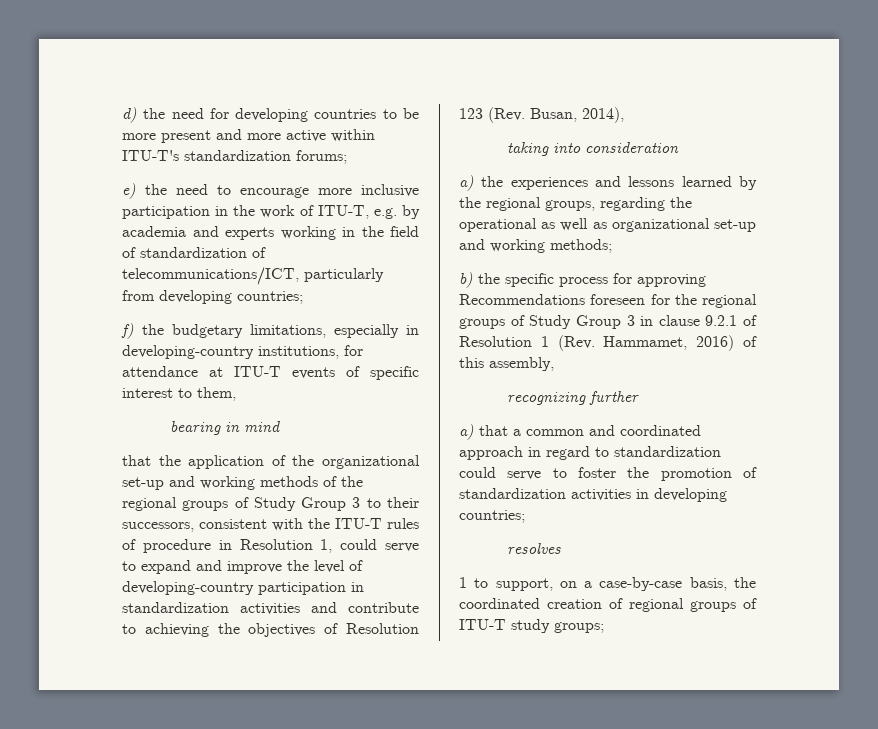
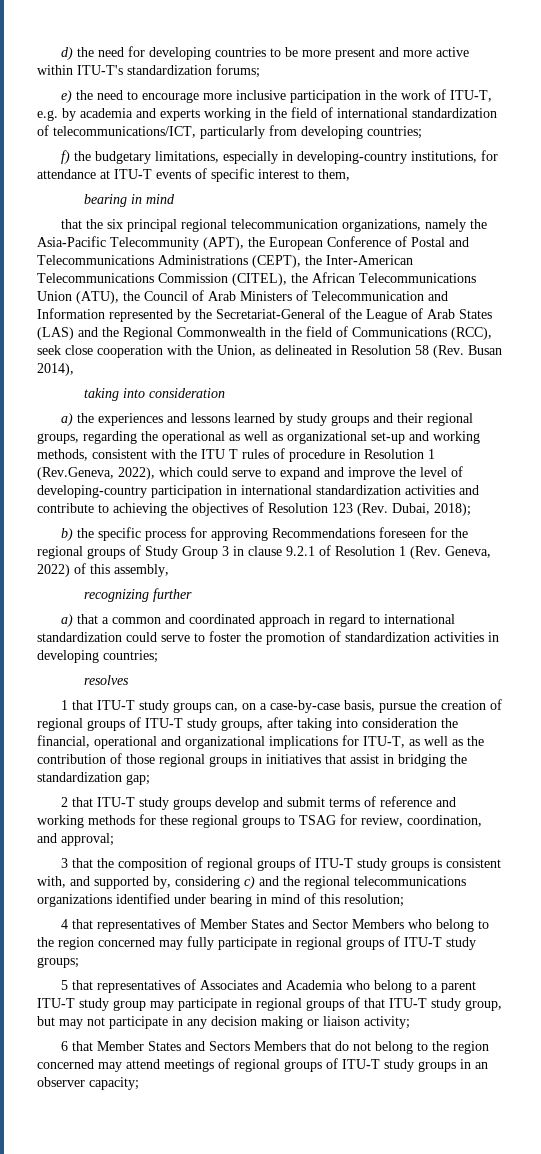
(136, 252) none -> [337,108,408,118] international
[188,455,420,469] [122,476,363,490] [122,497,419,511] [122,518,419,532] [122,539,419,553] [122,560,363,574] [122,581,364,595] [122,602,419,615] [122,623,419,637] [459,107,577,123] application of the organizational set-up and working methods of the regional groups of Study Group 3 to their successors, consistent with the ITU-T rules of procedure in Resolution 1, could serve to expand and improve the level of developing-country participation in standardization activities and contribute to achieving the objectives of Resolution 123 (Rev. Busan, -> [106,219,487,232] [37,236,469,250] [37,255,413,268] [37,272,476,286] [37,290,448,304] [37,308,492,322] [37,326,492,340] [37,345,502,358] six principal regional telecommunication organizations, namely the Asia-Pacific Telecommunity (APT), the European Conference of Postal and Telecommunications Administrations (CEPT), the Inter-American Telecommunications Commission (CITEL), the African Telecommunications Union (ATU), the Council of Arab Ministers of Telecommunication and Information represented by the Secretariat-General of the League of Arab States (LAS) and the Regional Commonwealth in the field of Communications (RCC), seek close cooperation with the Union, as delineated in Resolution 58 (Rev. Busan
[459,197,481,208] the -> [296,413,423,426] study groups and their
[550,239,612,253] methods; -> [37,448,435,462] [37,466,463,480] [37,485,479,498] [37,502,471,516] methods, consistent with the ITU T rules of procedure in Resolution 1 (Rev.Geneva, 2022), which could serve to expand and improve the level of developing-country participation in international standardization activities and contribute to achieving the objectives of Resolution 123 (Rev. Dubai, 2018);
[603,335,735,351] Hammamet, 2016) -> [445,546,491,558] [37,564,70,577] Geneva, 2022)
(609, 452) none -> [383,614,455,624] international
[474,578,553,591] to support, -> [71,700,238,713] that ITU-T study groups can,
[734,577,756,588] [459,598,540,609] the coordinated -> [378,700,437,713] pursue the
[554,622,604,633] groups; -> [221,717,458,731] [37,735,484,749] [37,753,467,767] [37,772,150,785] [60,796,456,810] [37,814,482,828] [37,833,114,846] [60,857,501,871] [37,876,466,889] [37,893,404,907] [60,918,489,932] [37,936,476,950] [37,957,79,968] [60,979,476,993] [37,997,502,1011] [37,1016,410,1029] [60,1041,489,1054] [37,1058,488,1072] [37,1077,139,1090] groups, after taking into consideration the financial, operational and organizational implications for ITU-T, as well as the contribution of those regional groups in initiatives that assist in bridging the standardization gap; // 2 that ITU-T study groups develop and submit terms of reference and working methods for these regional groups to TSAG for review, coordination, and approval; // 3 that the composition of regional groups of ITU-T study groups is consistent with, and supported by, considering c) and the regional telecommunications organizations identified under bearing in mind of this resolution; // 4 that representatives of Member States and Sector Members who belong to the region concerned may fully participate in regional groups of ITU-T study groups; // 5 that representatives of Associates and Academia who belong to a parent ITU-T study group may participate in regional groups of that ITU-T study group, but may not participate in any decision making or liaison activity; // 6 that Member States and Sectors Members that do not belong to the region concerned may attend meetings of regional groups of ITU-T study groups in an observer capacity;

